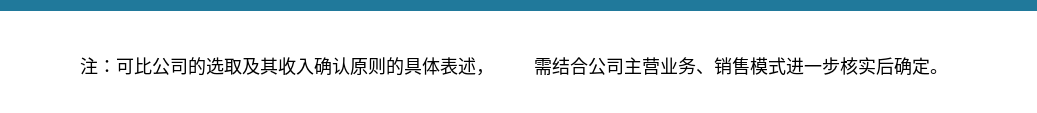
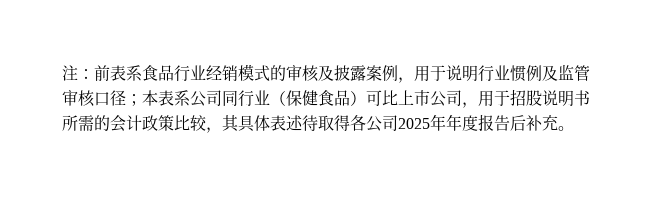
[116,57,930,76] 可比公司的选取及其收入确认原则的具体表述，需结合公司主营业务、销售模式进一步核实后确定 -> [94,64,590,83] [62,89,590,108] [62,114,558,133] 前表系食品行业经销模式的审核及披露案例，用于说明行业惯例及监管审核口径；本表系公司同行业（保健食品）可比上市公司，用于招股说明书所需的会计政策比较，其具体表述待取得各公司2025年年度报告后补充

